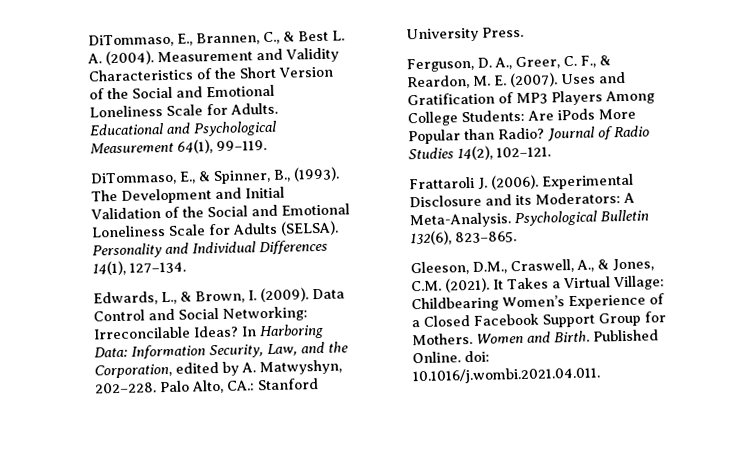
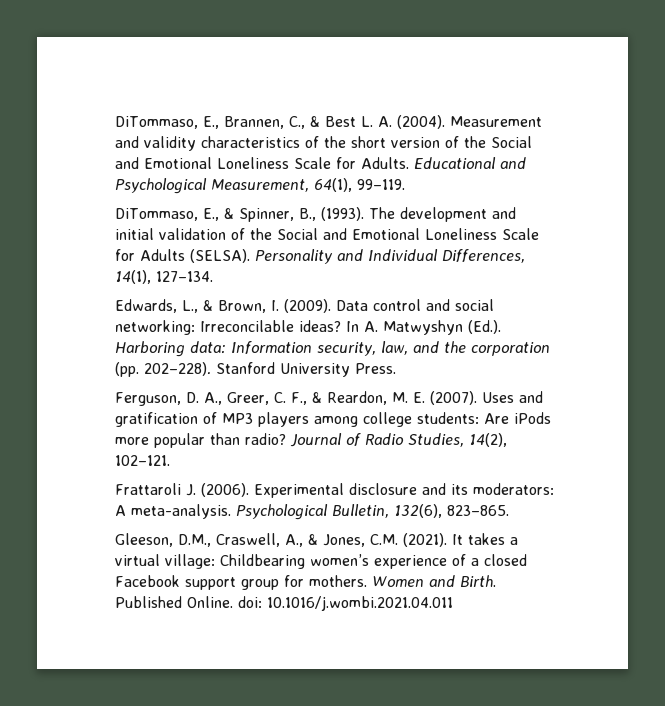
[284,47,339,63] [87,66,333,82] Validity Characteristics of the Short Version -> [144,136,441,151] validity characteristics of the short version
[89,141,174,154] Measurement -> [211,179,310,192] Measurement,
[120,186,285,204] [89,207,161,220] Development and Initial Validation -> [400,207,517,222] [115,228,227,240] development and initial validation
[258,239,328,256] Differences -> [442,249,526,263] Differences,
[92,306,308,322] [92,323,324,340] [93,341,349,360] [93,359,342,379] [94,379,255,394] Control and Social Networking: Irreconcilable Ideas? In Harboring Data: Information Security, Law, and the Corporation, edited by A. Matwyshyn, 202–228. Palo Alto, CA.: -> [373,299,495,311] [115,320,502,335] [115,341,551,357] [115,362,212,377] control and social networking: Irreconcilable ideas? In A. Matwyshyn (Ed.). Harboring data: Information security, law, and the corporation (pp. 202–228).
[406,92,495,106] Gratification -> [115,412,199,427] gratification
[550,90,655,106] [406,108,636,127] [407,127,545,145] Players Among College Students: Are iPods More Popular than Radio? -> [258,412,552,427] [115,433,287,448] players among college students: Are iPods more popular than radio?
[407,147,454,160] Studies -> [408,433,465,447] Studies,
[408,194,482,208] Disclosure -> [349,483,418,495] disclosure
[534,192,635,205] [408,209,649,229] Moderators: A Meta-Analysis. Psychological Bulletin -> [473,483,555,495] [115,504,390,520] moderators: A meta-analysis. Psychological Bulletin,
[506,275,665,291] [410,293,665,313] [410,311,666,328] [411,332,473,346] Takes a Virtual Village: Childbearing Women’s Experience of a Closed Facebook Support Group for Mothers. -> [468,533,519,545] [115,554,528,569] [115,575,368,590] takes a virtual village: Childbearing women’s experience of a closed Facebook support group for mothers.
[411,366,601,385] 10.1016/j.wombi.2021.04.011. -> [267,596,454,611] 10.1016/j.wombi.2021.04.011

